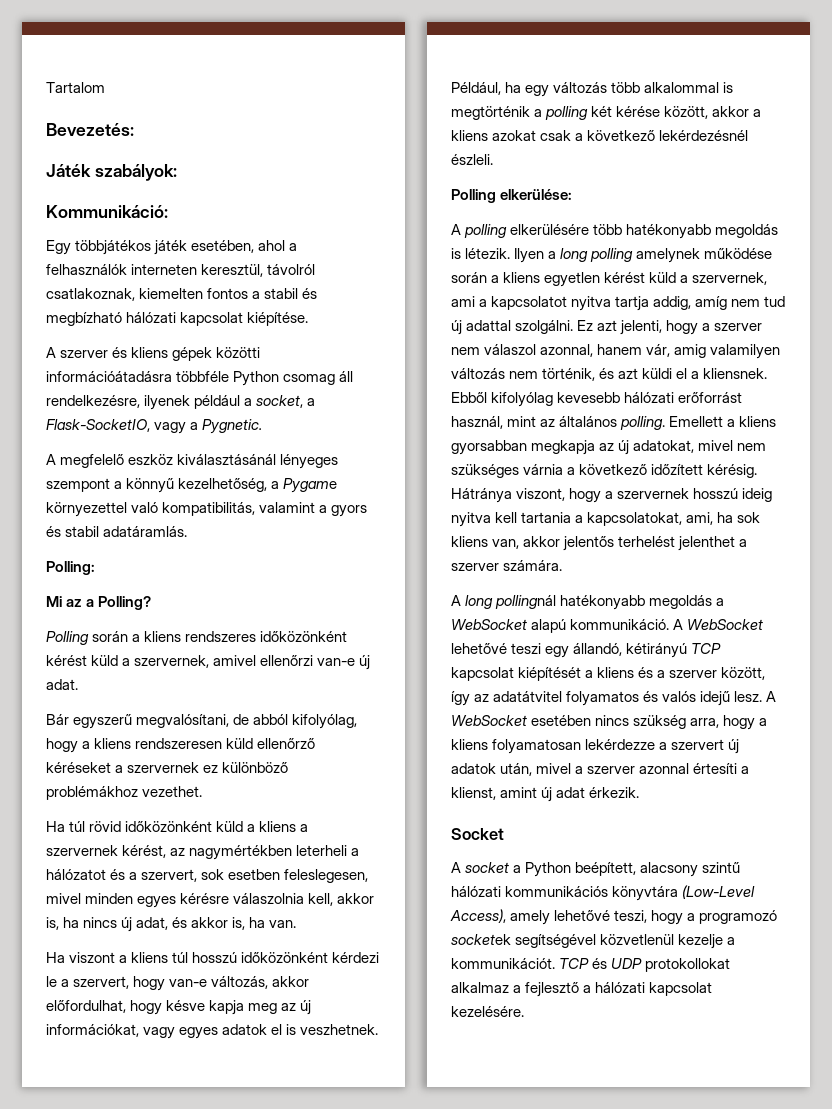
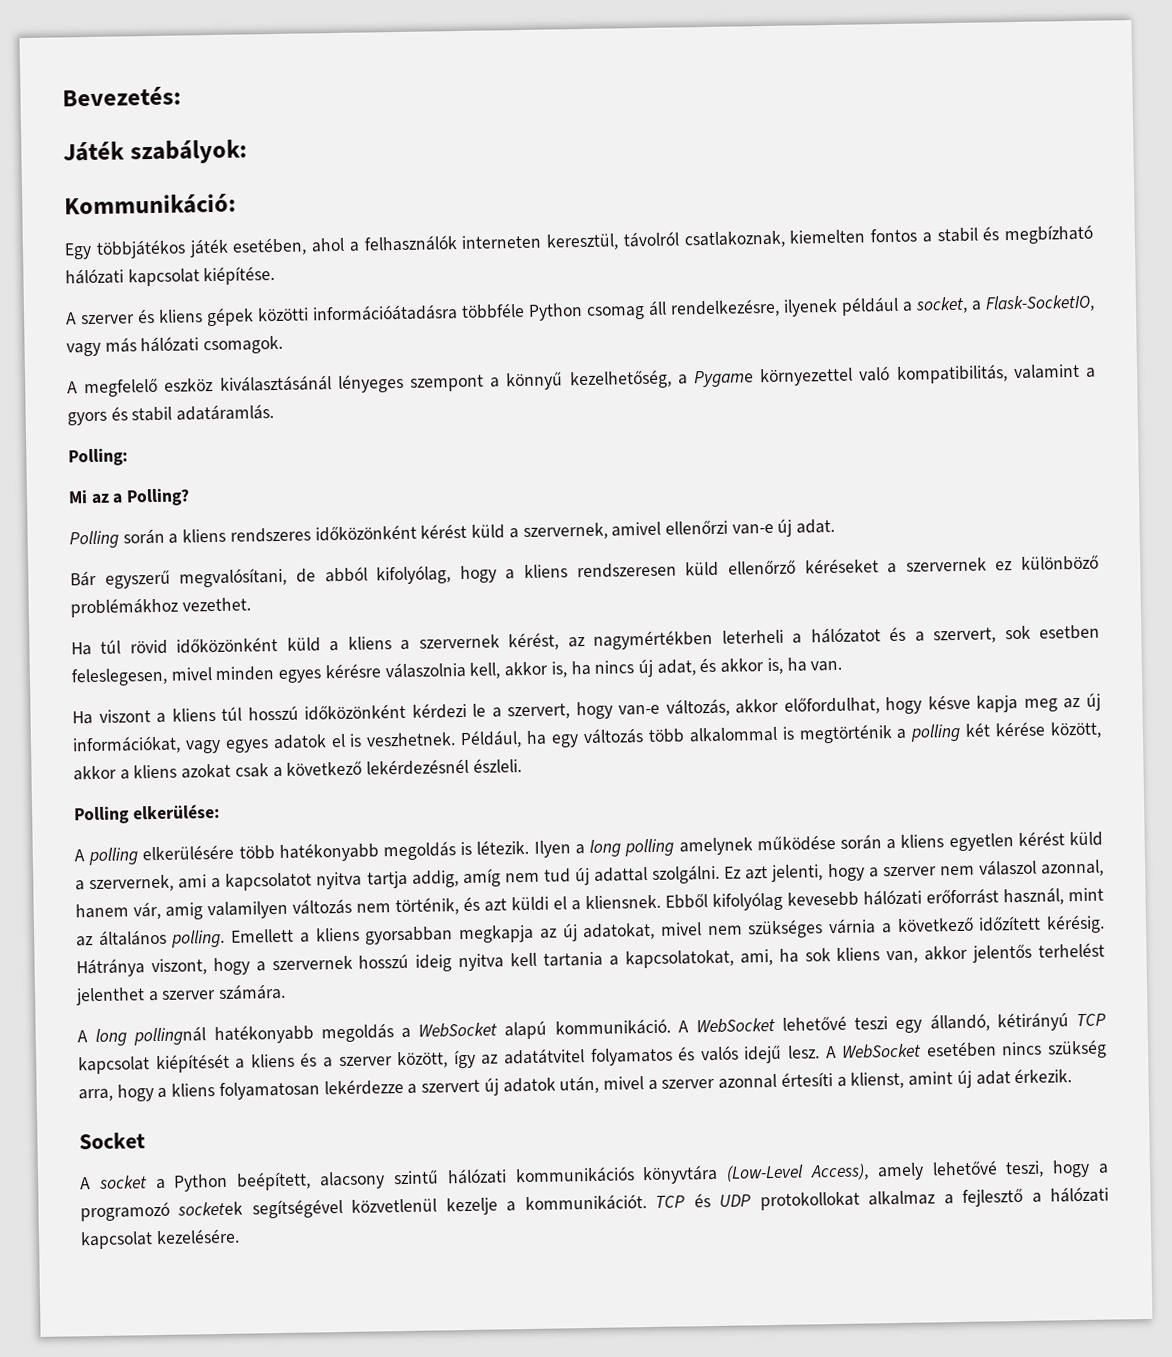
[46,82,105,93] Tartalom // -> (62, 96) none
[190,419,263,434] a Pygnetic. -> [104,335,284,355] más hálózati csomagok.

